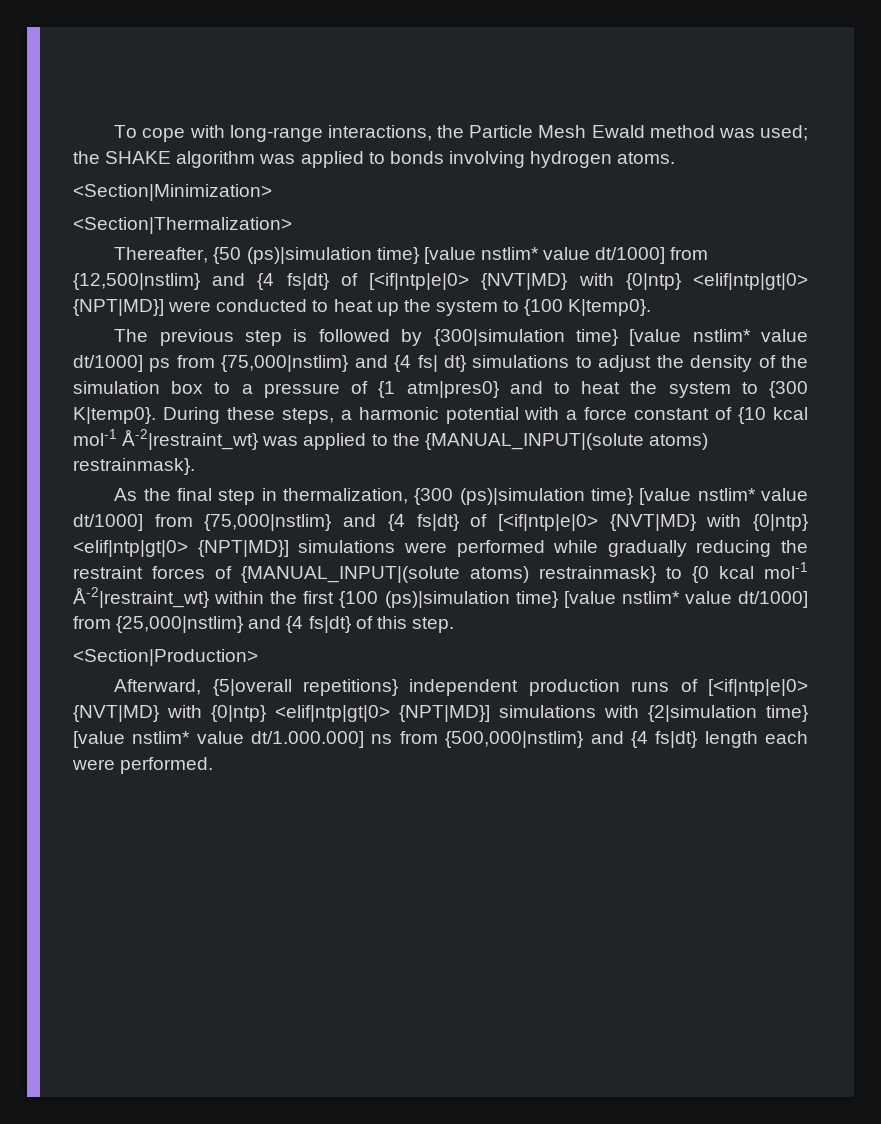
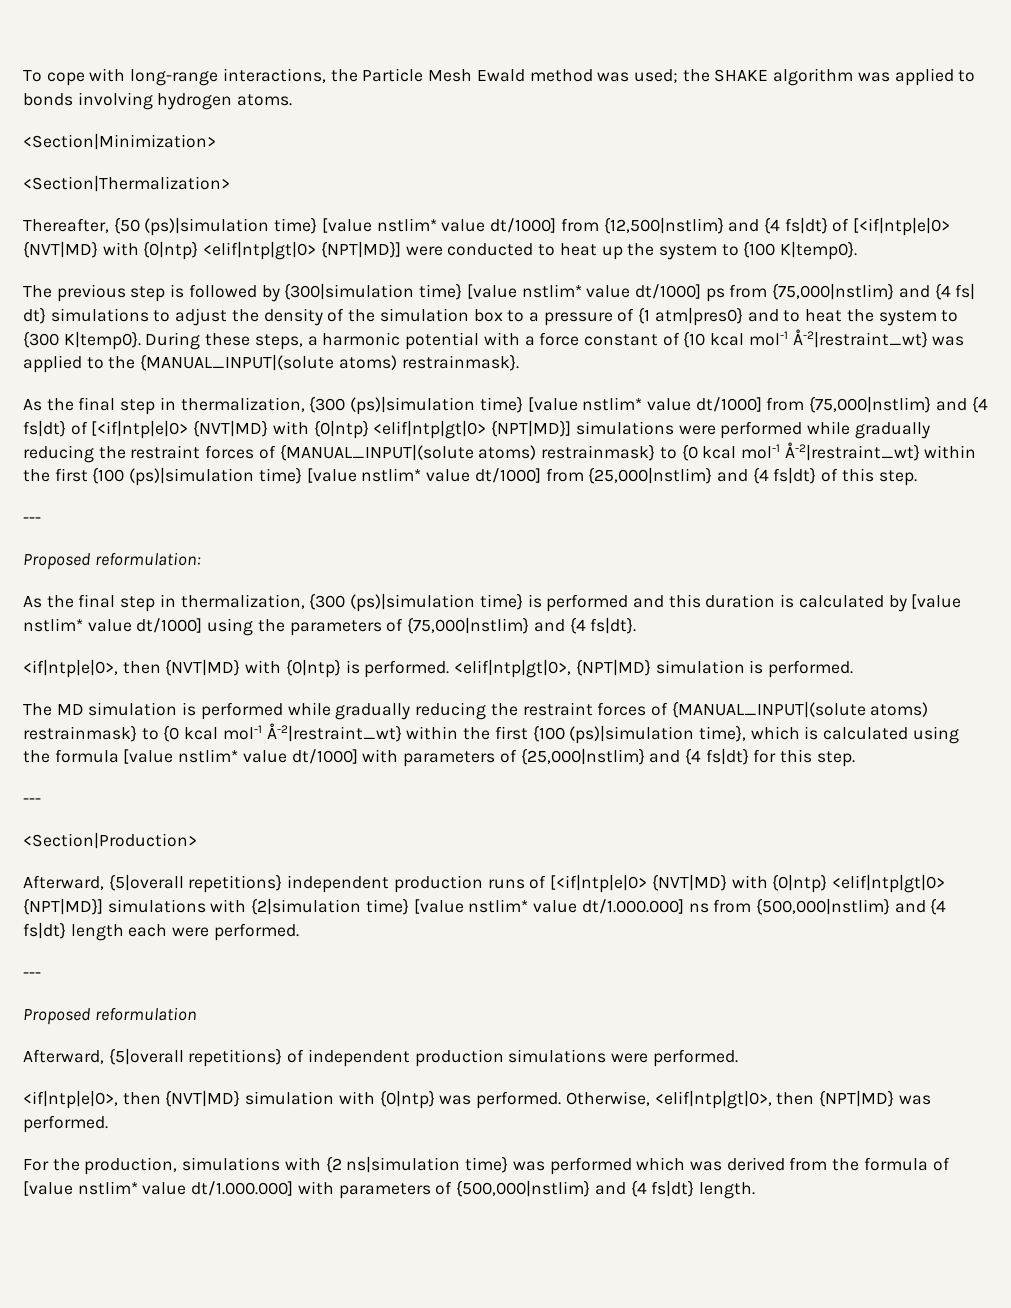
(454, 625) none -> [23,517,41,523] [23,552,201,570] [23,593,962,612] [23,617,637,636] [23,659,853,678] [23,701,929,720] [23,723,959,744] [23,748,855,767] [23,798,41,804] // --- // Proposed reformulation: // As the final step in thermalization, {300 (ps)|simulation time} is performed and this duration is calculated by [value nstlim* value dt/1000] using the parameters of {75,000|nstlim} and {4 fs|dt}. // <if|ntp|e|0>, then {NVT|MD} with {0|ntp} is performed. <elif|ntp|gt|0>, {NPT|MD} simulation is performed. // The MD simulation is performed while gradually reducing the restraint forces of {MANUAL_INPUT|(solute atoms) restrainmask} to {0 kcal mol-1 Å-2|restraint_wt} within the first {100 (ps)|simulation time}, which is calculated using the formula [value nstlim* value dt/1000] with parameters of {25,000|nstlim} and {4 fs|dt} for this step. // ---
(214, 765) none -> [23,972,41,978] [23,1007,197,1025] [23,1048,738,1067] [23,1090,931,1109] [23,1115,108,1133] [23,1156,950,1175] [23,1180,755,1199] // --- // Proposed reformulation // Afterward, {5|overall repetitions} of independent production simulations were performed. // <if|ntp|e|0>, then {NVT|MD} simulation with {0|ntp} was performed. Otherwise, <elif|ntp|gt|0>, then {NPT|MD} was performed. // For the production, simulations with {2 ns|simulation time} was performed which was derived from the formula of [value nstlim* value dt/1.000.000] with parameters of {500,000|nstlim} and {4 fs|dt} length.

